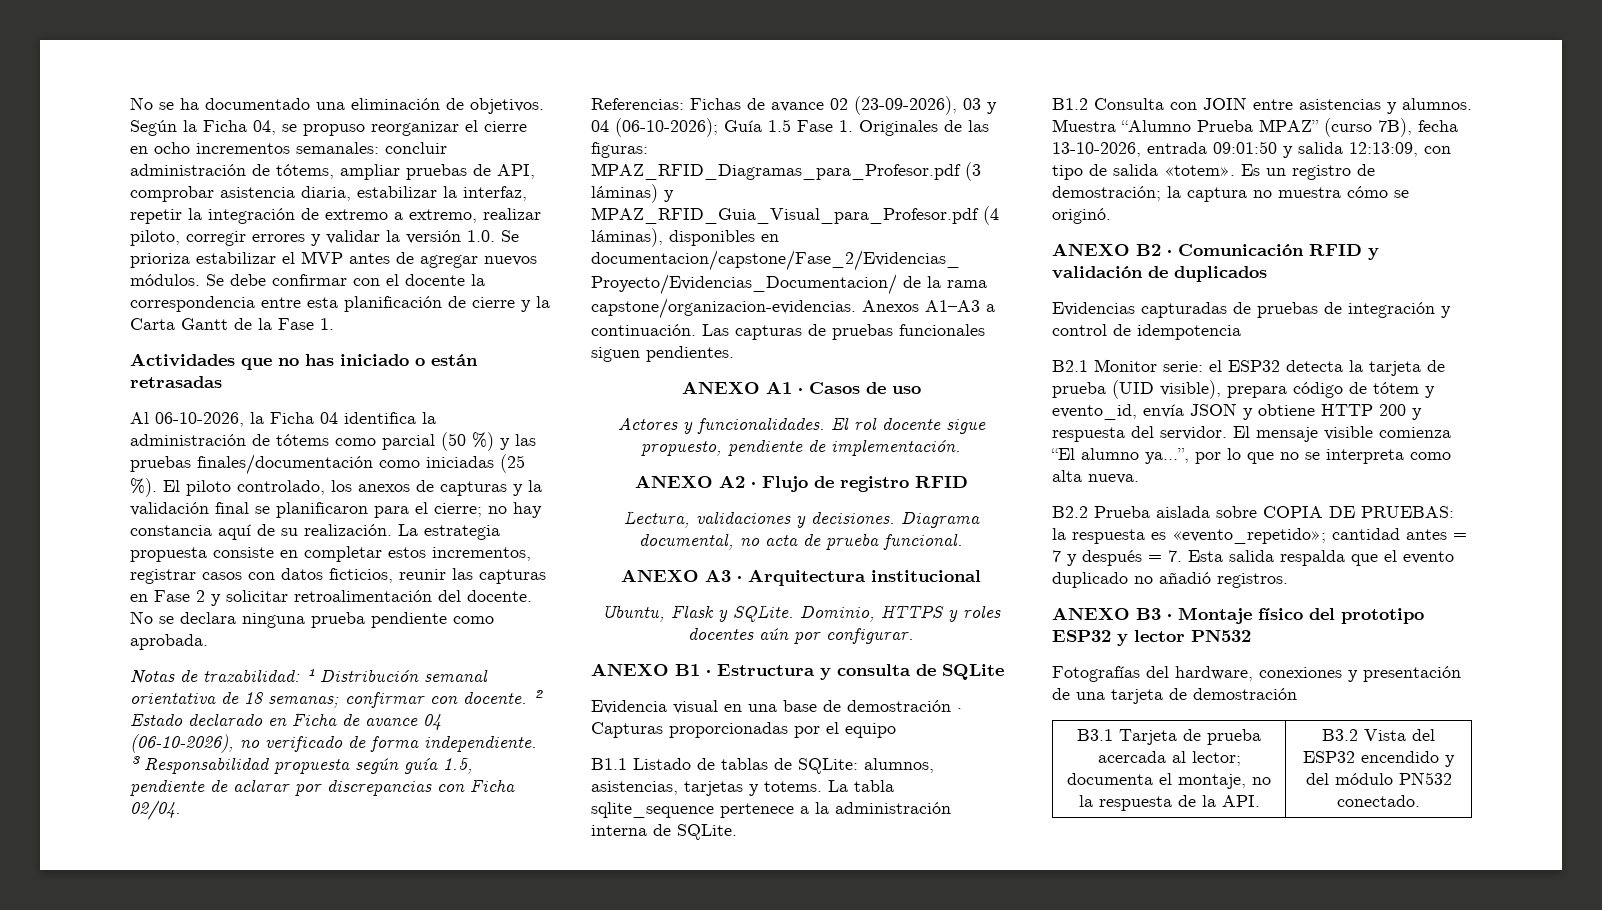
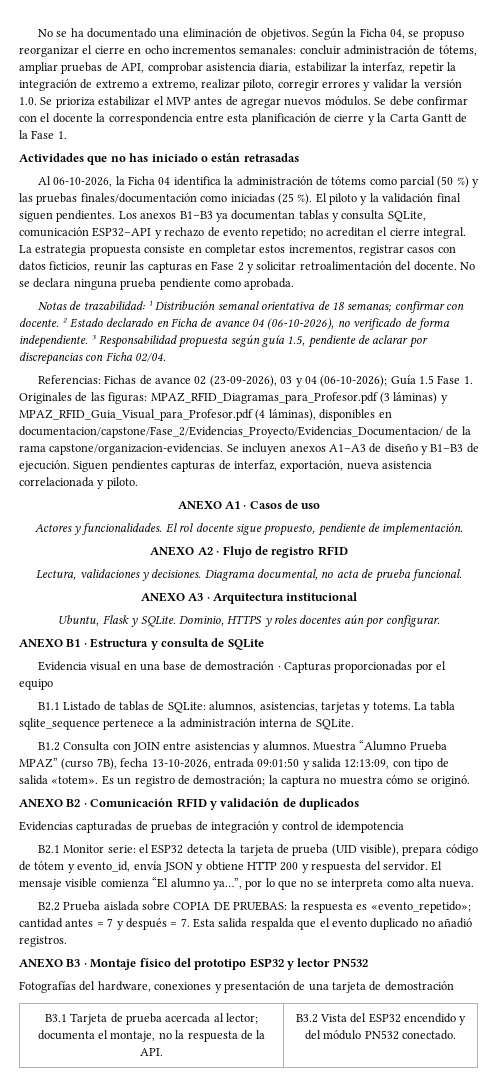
[237,480,542,496] [130,502,542,518] [130,524,392,540] controlado, los anexos de capturas y la validación final se planificaron para el cierre; no hay constancia aquí de su realización. -> [360,193,461,205] [19,210,426,222] [19,227,467,239] y la validación final siguen pendientes. Los anexos B1–B3 ya documentan tablas y consulta SQLite, comunicación ESP32–API y rechazo de evento repetido; no acreditan el cierre integral.
[862,300,995,312] [591,324,985,340] [591,346,734,362] Anexos A1–A3 a continuación. Las capturas de pruebas funcionales siguen pendientes. -> [226,443,479,455] [19,460,432,472] [19,477,138,489] Se incluyen anexos A1–A3 de diseño y B1–B3 de ejecución. Siguen pendientes capturas de interfaz, exportación, nueva asistencia correlacionada y piloto.

